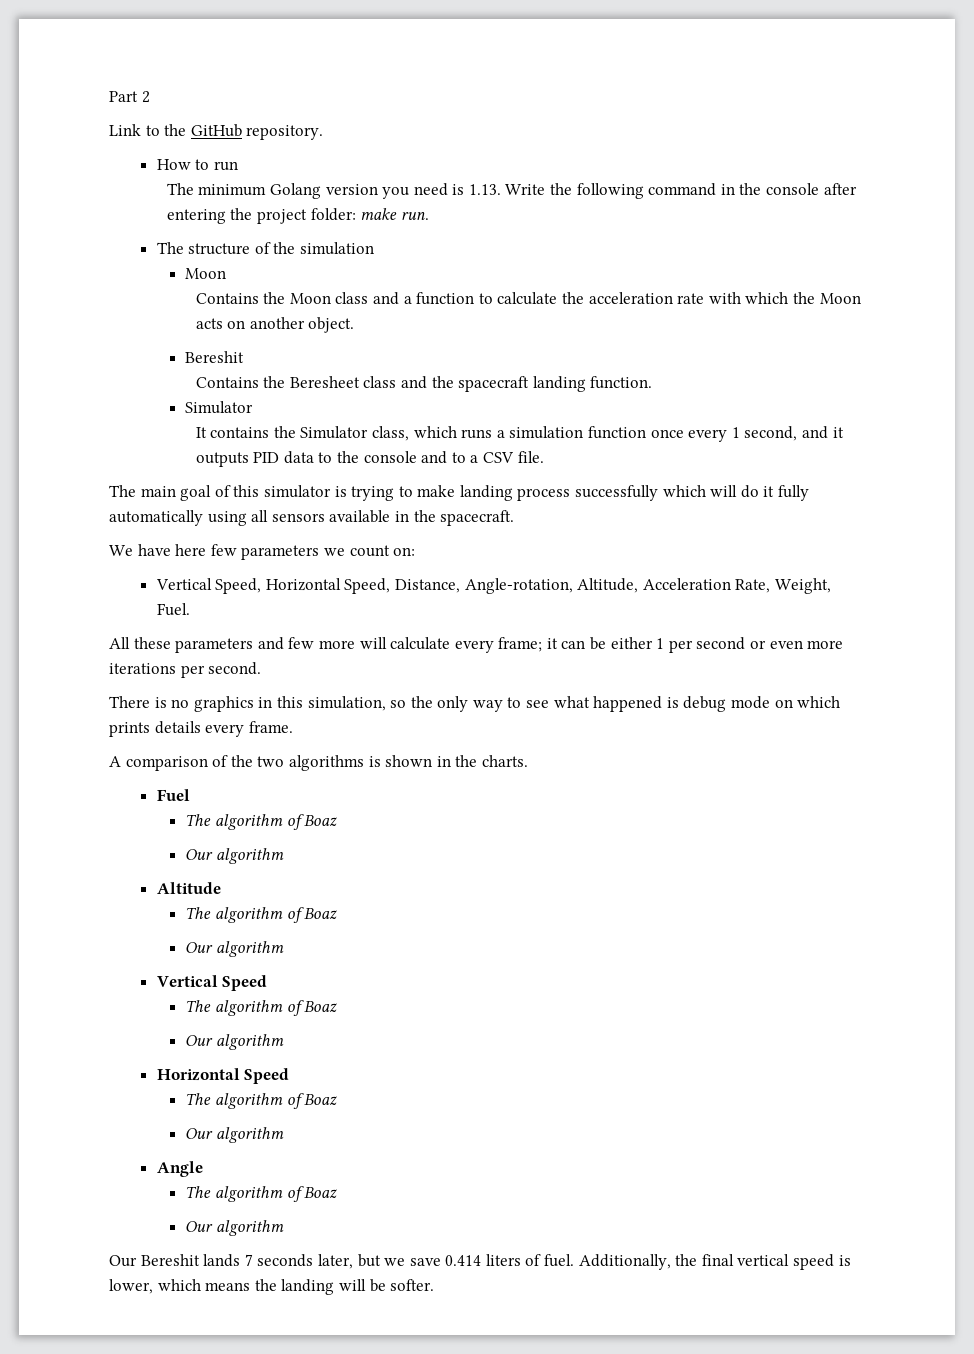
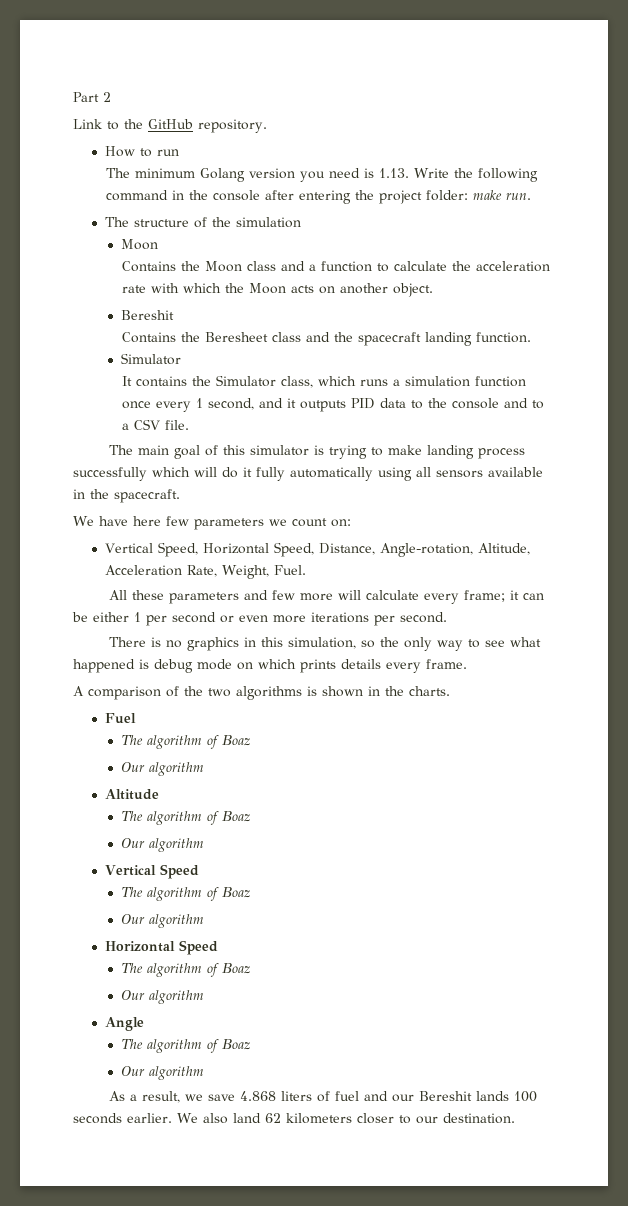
[109,1254,851,1270] [109,1279,435,1295] Our Bereshit lands 7 seconds later, but we save 0.414 liters of fuel. Additionally, the final vertical speed is lower, which means the landing will be softer. -> [109,1091,538,1103] [73,1113,515,1124] As a result, we save 4.868 liters of fuel and our Bereshit lands 100 seconds earlier. We also land 62 kilometers closer to our destination.

